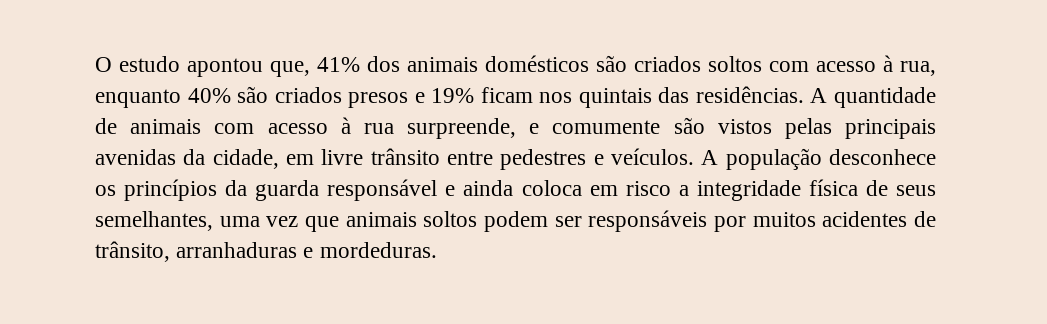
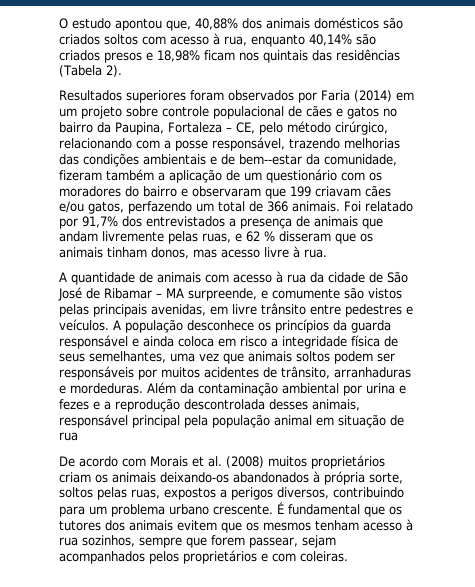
[317,57,360,72] 41% -> [195,18,238,30] 40,88%
[187,88,231,103] 40% -> [309,34,352,46] 40,14%
[431,88,475,103] 19% -> [157,50,200,62] 18,98%
[695,86,804,103] residências. -> [336,49,400,61] [59,65,122,77] [59,90,414,103] [59,105,397,119] [59,121,388,135] [59,137,400,151] [59,153,397,167] [59,169,382,183] [59,185,391,199] [59,201,413,214] [59,216,383,229] [59,231,373,244] [59,246,327,259] residências (Tabela 2). // Resultados superiores foram observados por Faria (2014) em um projeto sobre controle populacional de cães e gatos no bairro da Paupina, Fortaleza – CE, pelo método cirúrgico, relacionando com a posse responsável, trazendo melhorias das condições ambientais e de bem--estar da comunidade, fizeram também a aplicação de um questionário com os moradores do bairro e observaram que 199 criavam cães e/ou gatos, perfazendo um total de 366 animais. Foi relatado por 91,7% dos entrevistados a presença de animais que andam livremente pelas ruas, e 62 % disseram que os animais tinham donos, mas acesso livre à rua. //
(394, 128) none -> [310,271,408,283] [58,287,184,301] da cidade de São José de Ribamar – MA
[95,149,279,169] avenidas da cidade, -> [151,304,206,316] avenidas,
(437, 250) none -> [147,382,406,396] [59,398,360,412] [59,414,404,428] [59,432,78,441] [59,455,385,469] [59,471,403,485] [59,487,404,500] [59,502,402,517] [59,519,413,533] [59,535,336,548] [59,550,348,564] Além da contaminação ambiental por urina e fezes e a reprodução descontrolada desses animais, responsável principal pela população animal em situação de rua // De acordo com Morais et al. (2008) muitos proprietários criam os animais deixando-os abandonados à própria sorte, soltos pelas ruas, expostos a perigos diversos, contribuindo para um problema urbano crescente. É fundamental que os tutores dos animais evitem que os mesmos tenham acesso à rua sozinhos, sempre que forem passear, sejam acompanhados pelos proprietários e com coleiras.

